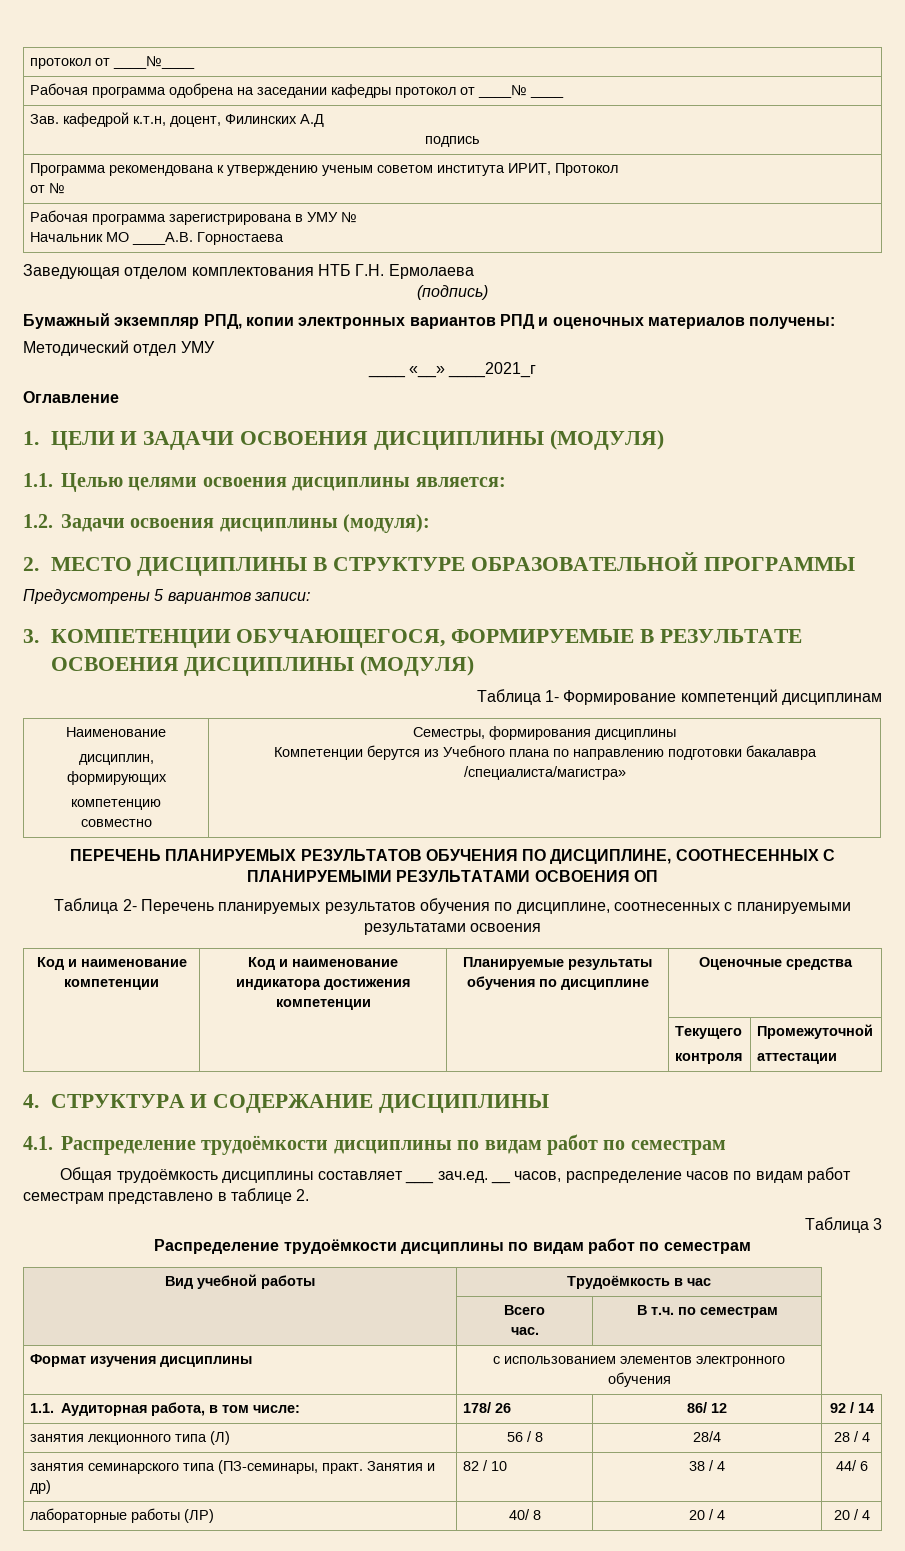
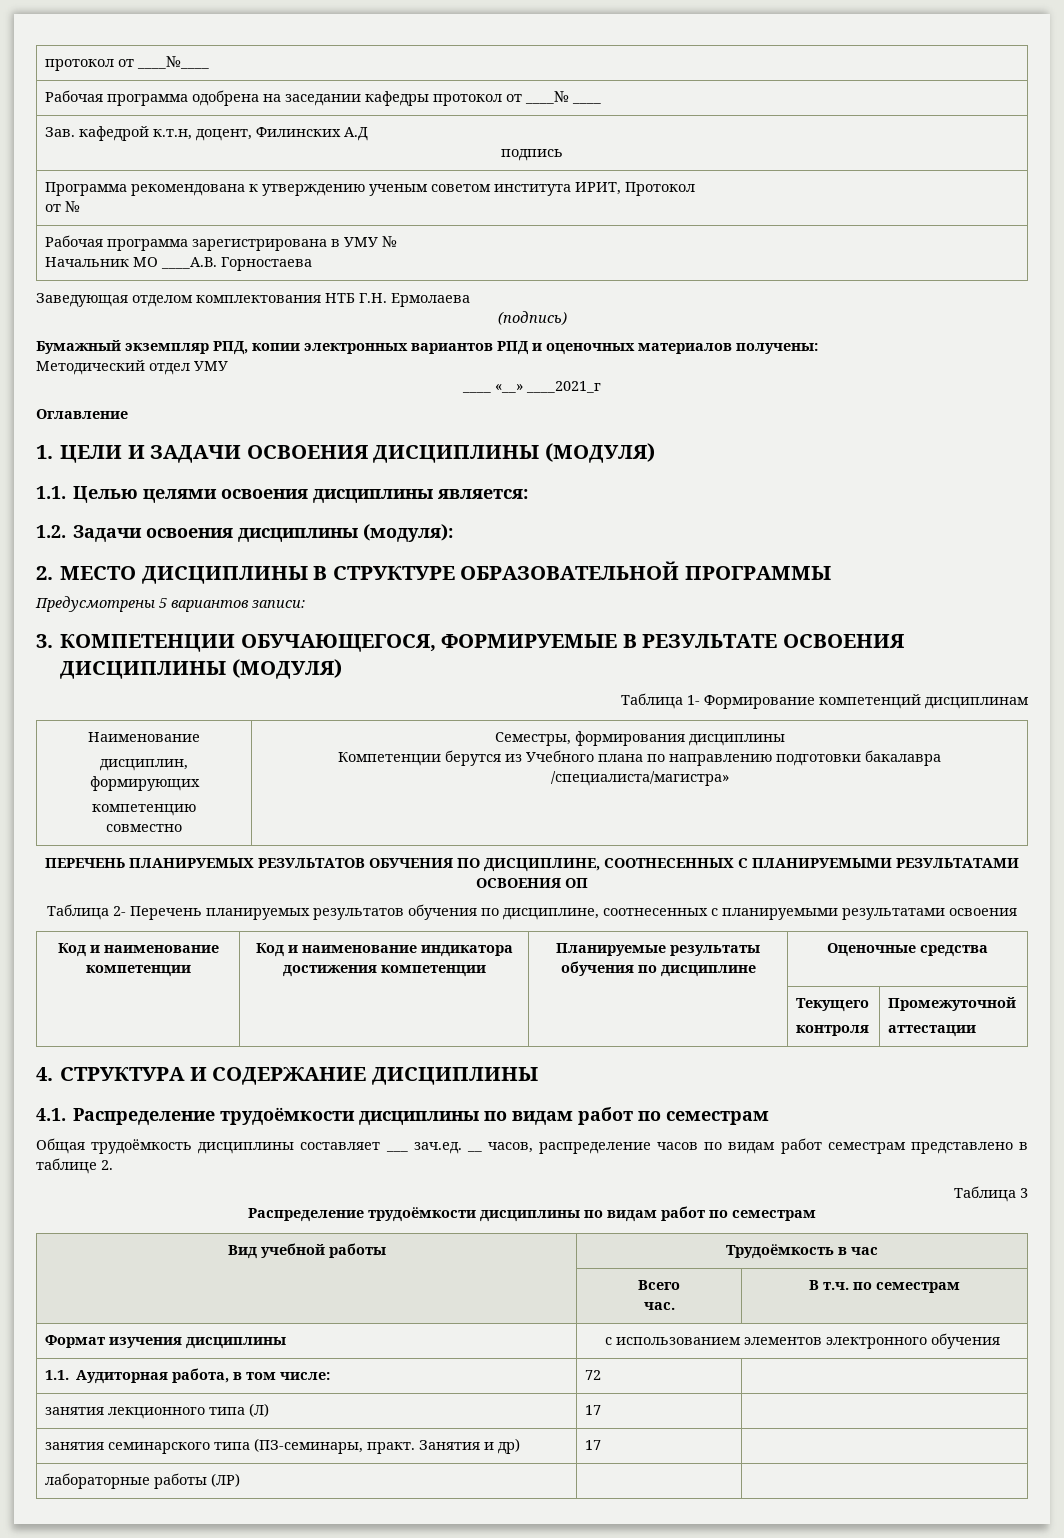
[462,1402,511,1413] [687,1402,727,1413] [829,1402,874,1413] [29,1431,230,1445] [506,1431,543,1442] [693,1431,721,1442] [833,1431,870,1442] 178/ 26 | 86/ 12 | 92 / 14 // занятия лекционного типа (Л) | 56 / 8 | 28/4 | 28 / 4 -> [585,1370,602,1380] [45,1403,270,1419] [585,1405,602,1415] 72 | // занятия лекционного типа (Л) | 17 |
[462,1460,507,1471] [689,1460,725,1471] [835,1460,868,1471] [29,1508,214,1523] [508,1509,541,1520] [689,1509,725,1520] [833,1509,870,1520] 82 / 10 | 38 / 4 | 44/ 6 // лабораторные работы (ЛР) | 40/ 8 | 20 / 4 | 20 / 4 -> [585,1440,602,1450] [45,1473,241,1489] 17 | // лабораторные работы (ЛР) | |

